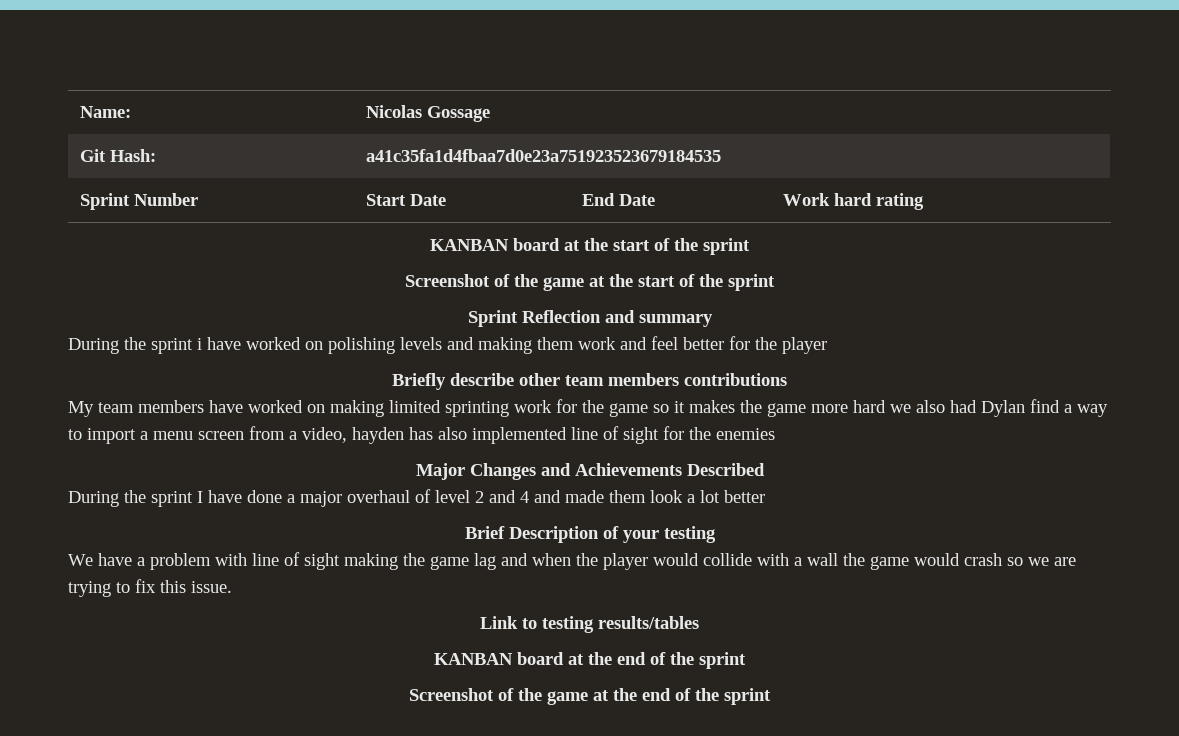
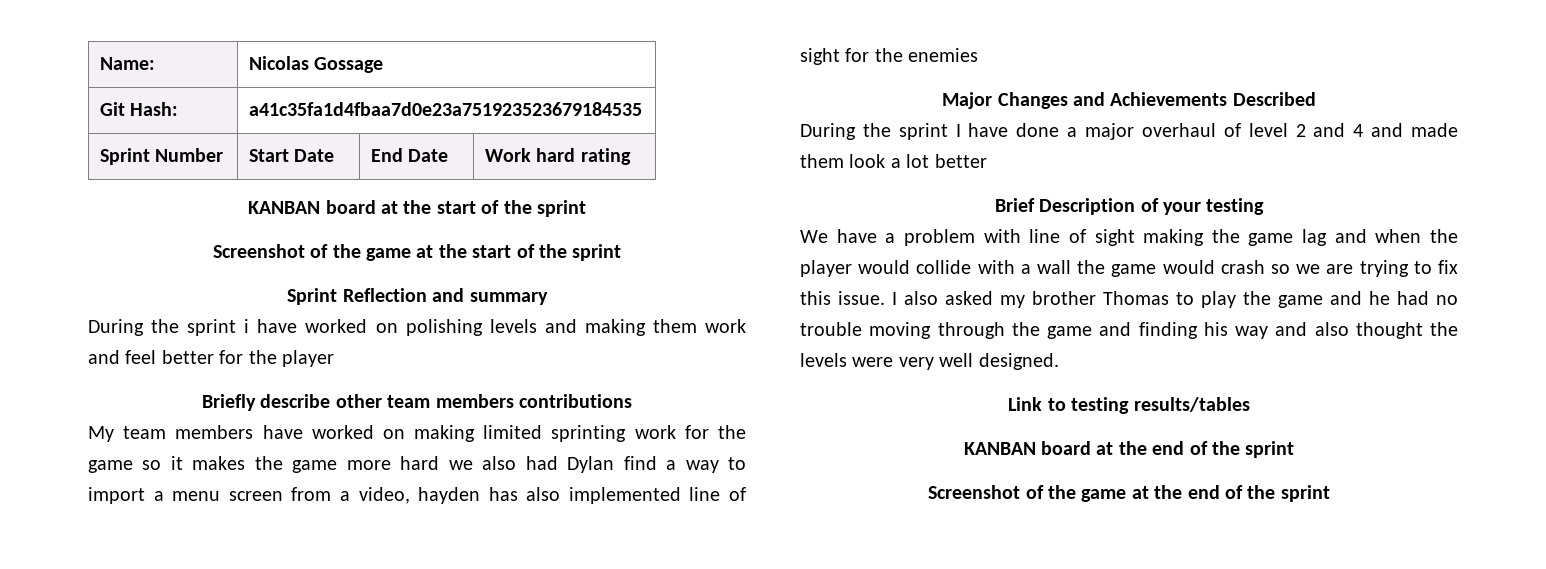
(232, 587) none -> [892,291,1458,308] [800,322,1458,339] [800,353,1059,370] I also asked my brother Thomas to play the game and he had no trouble moving through the game and finding his way and also thought the levels were very well designed.

